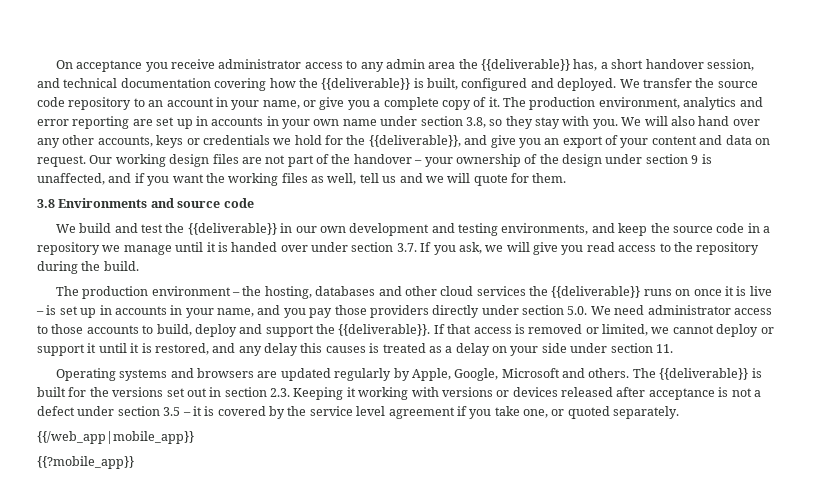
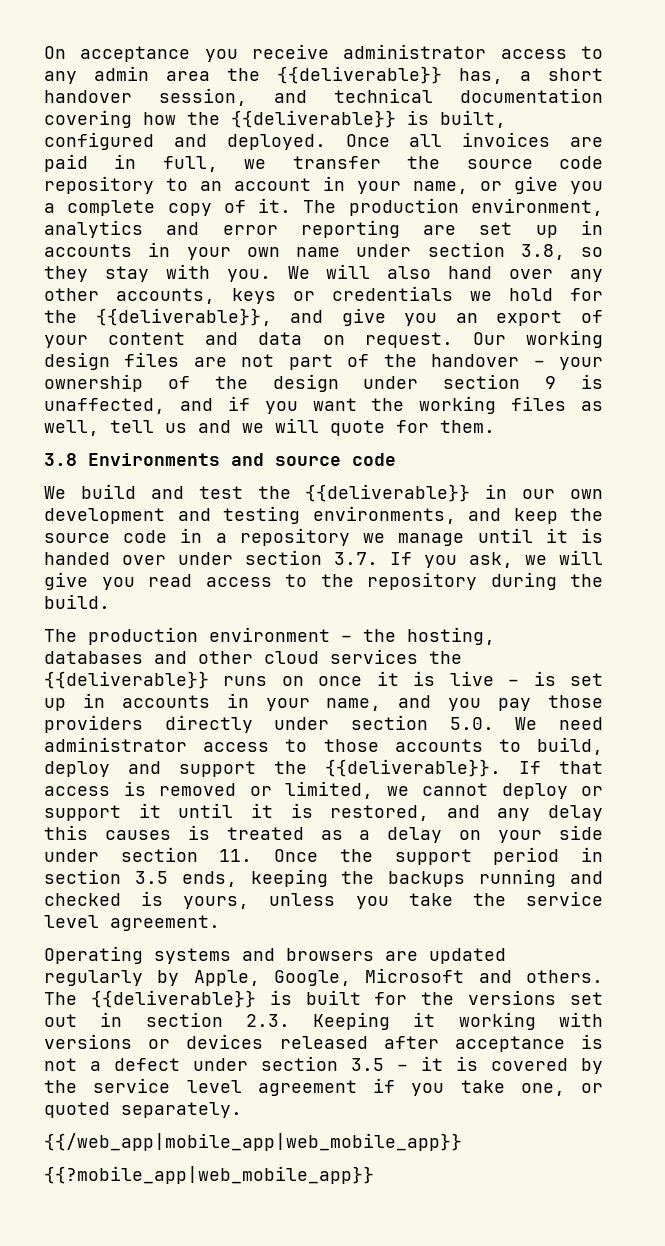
[619,79,640,88] We -> [345,132,603,147] [44,154,267,172] Once all invoices are paid in full, we
(673, 348) none -> [274,847,603,865] [44,869,603,887] [44,891,604,909] [44,915,220,931] Once the support period in section 3.5 ends, keeping the backups running and checked is yours, unless you take the service level agreement.
[37,431,194,444] [37,456,134,469] {{/web_app|mobile_app}} // {{?mobile_app}} -> [44,1133,462,1151] [44,1166,374,1184] {{/web_app|mobile_app|web_mobile_app}} // {{?mobile_app|web_mobile_app}}

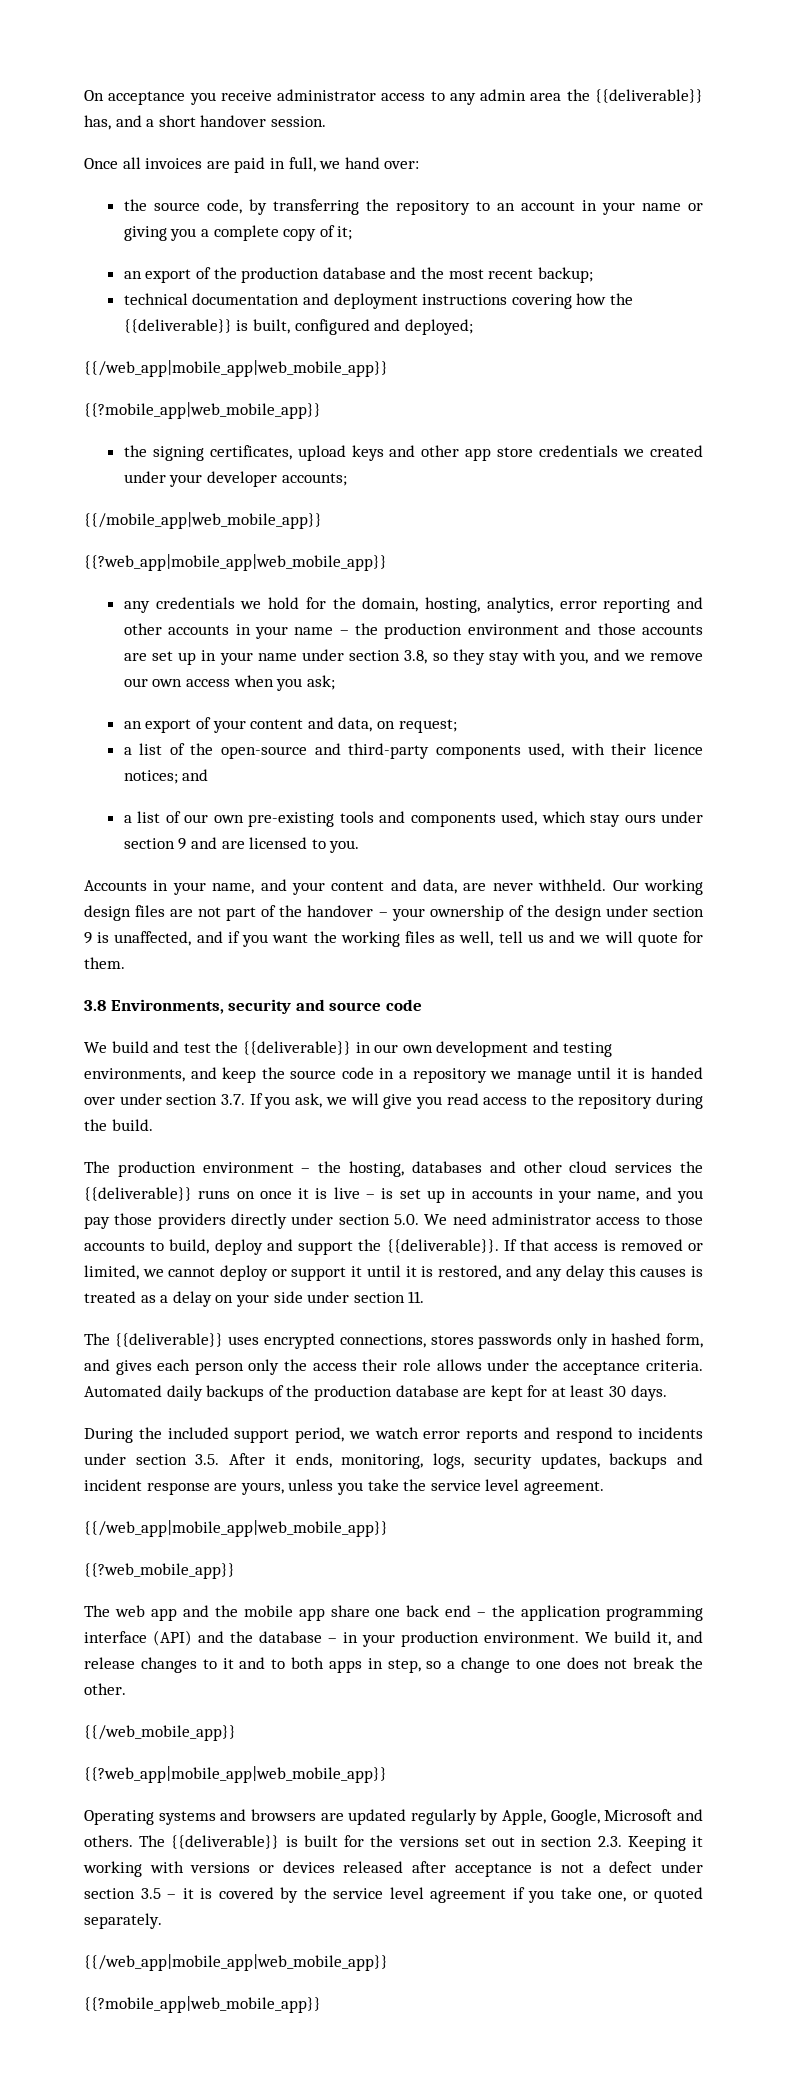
(503, 76) none -> [115,115,142,127] and
[159,88,603,106] session, and technical documentation -> [270,116,326,127] [84,157,420,173] [123,199,703,215] [123,225,353,241] [123,267,593,283] [123,293,508,309] session. // Once all invoices are paid in full, we hand over: // the source code, by transferring the repository to an account in your name or giving you a complete copy of it; // an export of the production database and the most recent backup; // technical documentation and deployment instructions
[226,132,603,150] [44,154,603,172] [44,176,603,194] [44,198,603,216] [44,220,603,238] [44,242,280,260] deployed. Once all invoices are paid in full, we transfer the source code repository to an account in your name, or give you a complete copy of it. The production environment, analytics and error reporting are set up in accounts in your own -> [404,319,473,335] [84,360,388,377] [84,402,321,419] [123,445,703,461] [123,471,347,487] [84,512,322,529] [84,554,387,571] [123,597,704,613] [123,623,703,639] [123,650,253,665] deployed; // {{/web_app|mobile_app|web_mobile_app}} // {{?mobile_app|web_mobile_app}} // the signing certificates, upload keys and other app store credentials we created under your developer accounts; // {{/mobile_app|web_mobile_app}} // {{?web_app|mobile_app|web_mobile_app}} // any credentials we hold for the domain, hosting, analytics, error reporting and other accounts in your name – the production environment and those accounts are set up in your
[226,264,604,282] [44,286,603,304] [44,308,438,326] you. We will also hand over any other accounts, keys or credentials we hold for the {{deliverable}}, and give you -> [559,649,703,665] [123,675,335,691] you, and we remove our own access when you ask; //
[258,332,453,348] data on request. -> [338,717,457,733] [123,743,703,759] [123,769,209,784] [123,811,703,827] [123,837,360,853] [84,879,607,895] data, on request; // a list of the open-source and third-party components used, with their licence notices; and // a list of our own pre-existing tools and components used, which stay ours under section 9 and are licensed to you. // Accounts in your name, and your content and data, are never withheld.
[88,453,220,466] Environments -> [110,999,292,1014] Environments, security
[274,847,603,865] [44,869,603,887] [44,891,164,906] Once the support period in section 3.5 ends, keeping the backups running and checked is -> [84,1333,703,1349] [84,1359,703,1375] [84,1385,667,1401] [84,1427,703,1443] [84,1453,703,1469] [84,1479,238,1495] // The {{deliverable}} uses encrypted connections, stores passwords only in hashed form, and gives each person only the access their role allows under the acceptance criteria. Automated daily backups of the production database are kept for at least 30 days. // During the included support period, we watch error reports and respond to incidents under section 3.5. After it ends, monitoring, logs, security updates, backups and incident response are
(220, 923) none -> [84,1520,388,1537] [84,1563,235,1579] [84,1605,704,1621] [84,1630,703,1647] [84,1657,703,1673] [84,1683,126,1695] [84,1725,236,1741] [84,1766,387,1783] // {{/web_app|mobile_app|web_mobile_app}} // {{?web_mobile_app}} // The web app and the mobile app share one back end – the application programming interface (API) and the database – in your production environment. We build it, and release changes to it and to both apps in step, so a change to one does not break the other. // {{/web_mobile_app}} // {{?web_app|mobile_app|web_mobile_app}}

